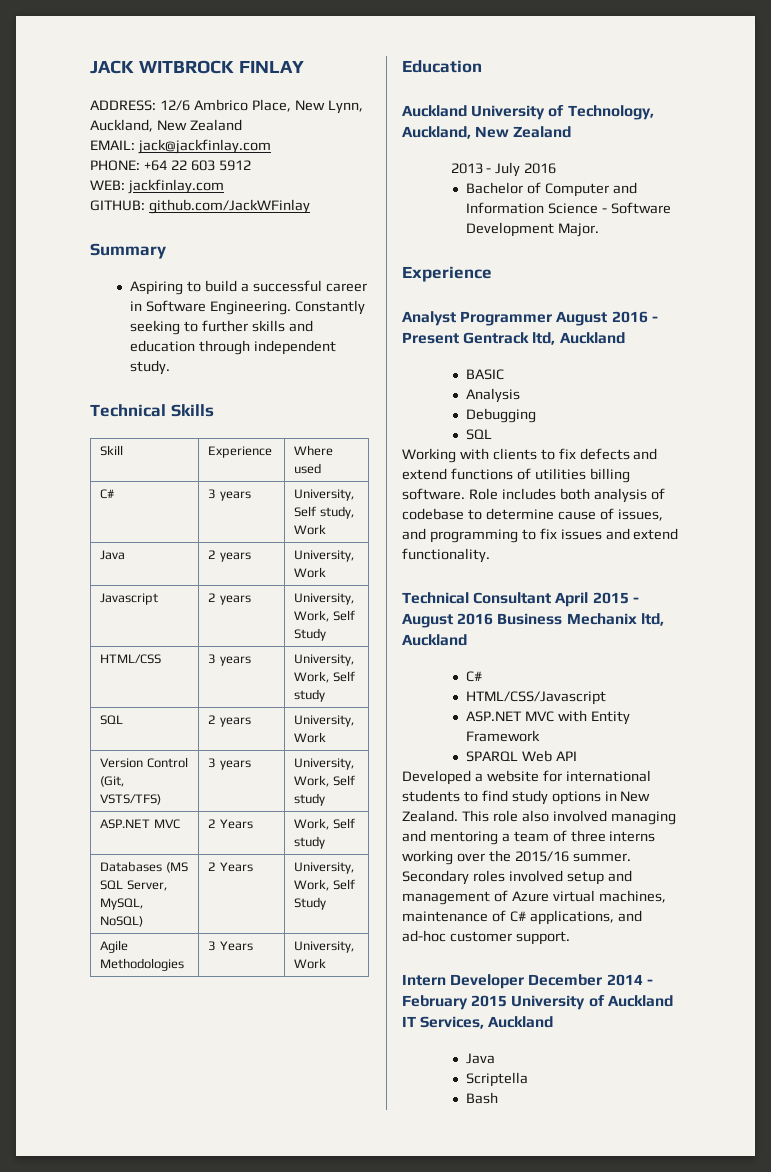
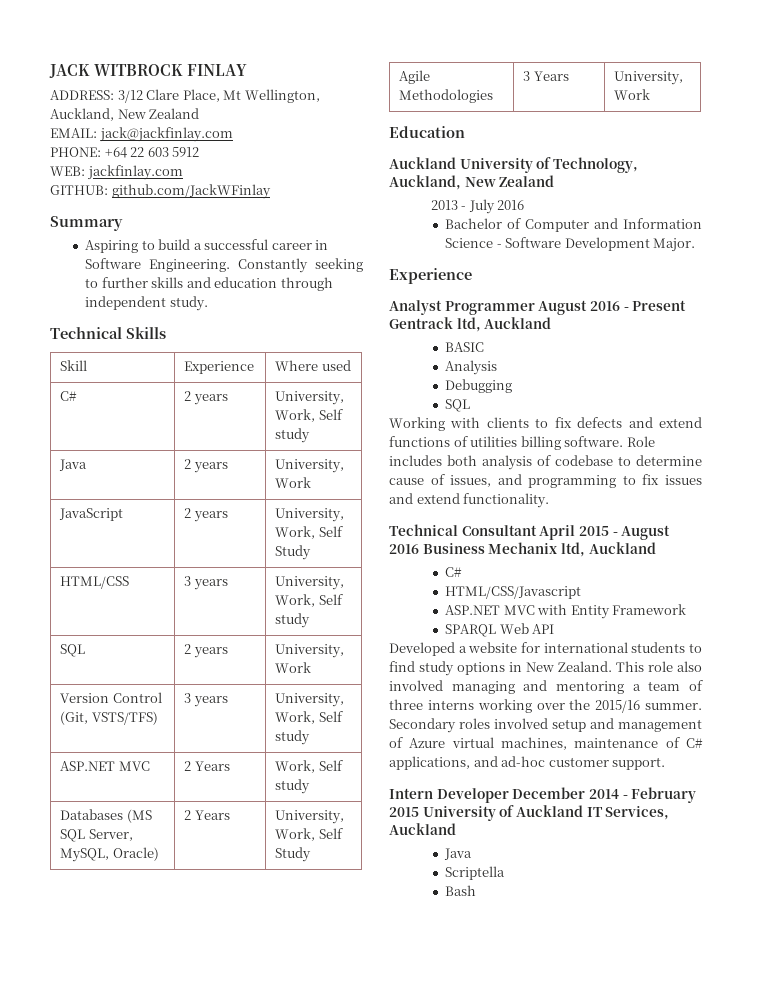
[159,99,363,114] 12/6 Ambrico Place, New Lynn, -> [117,89,320,103] 3/12 Clare Place, Mt Wellington,
[208,489,251,501] [294,489,355,501] [294,506,354,519] [294,524,327,535] 3 years | University, Self study, Work -> [184,391,228,405] [275,391,345,405] [275,409,343,422] [275,428,311,443] 2 years | University, Work, Self study
[100,593,159,605] Javascript -> [59,508,124,521] JavaScript
[100,916,144,927] NoSQL) -> [112,847,159,861] Oracle)

